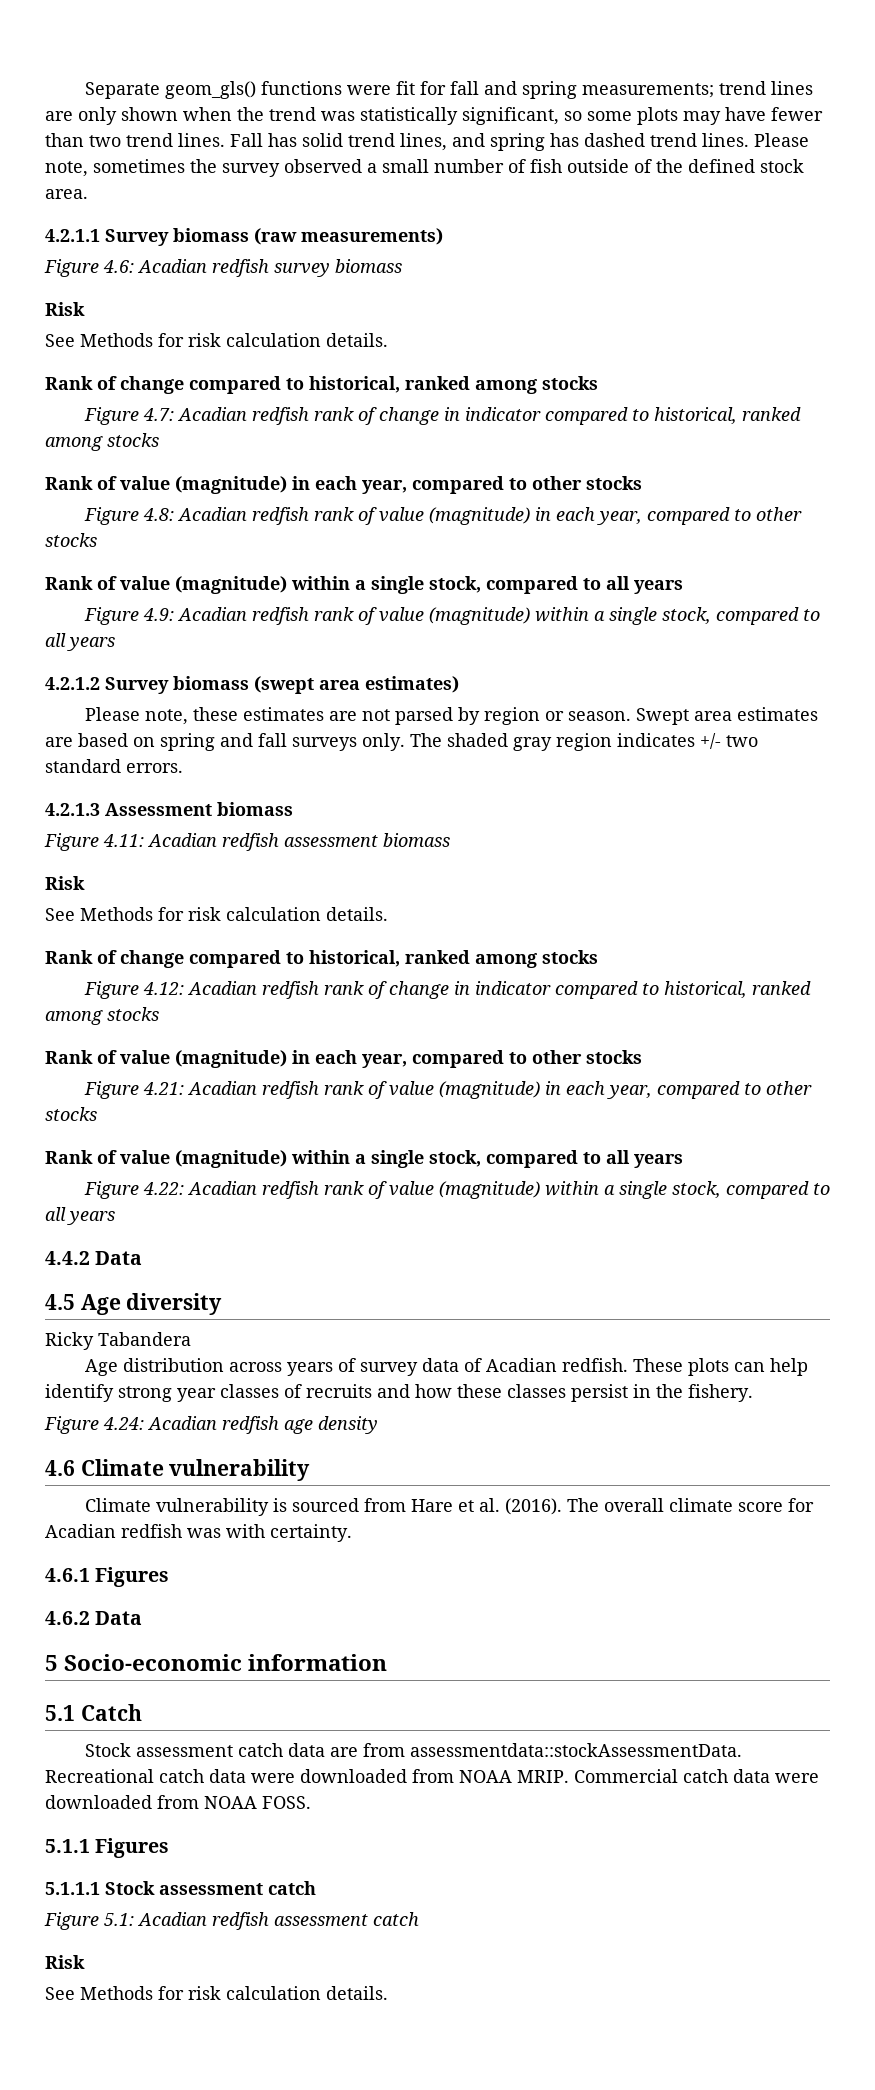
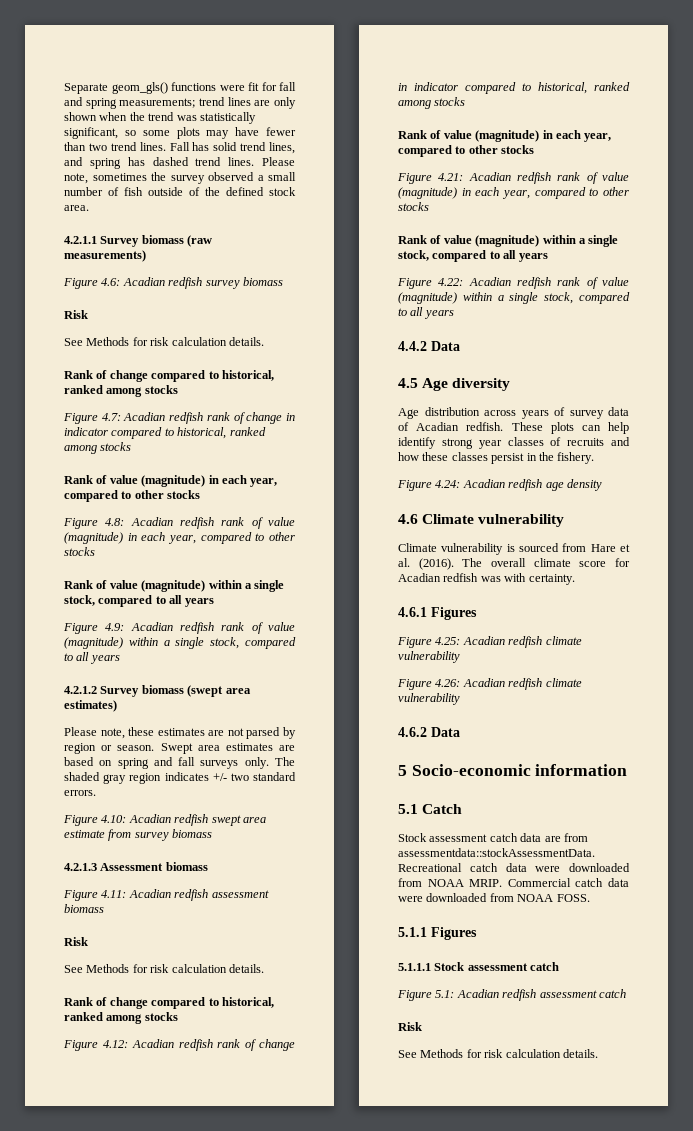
(183, 768) none -> [63,814,266,826] [64,829,213,841] // Figure 4.10: Acadian redfish swept area estimate from survey biomass
[45,1332,191,1350] // Ricky Tabandera -> (511, 384) none
(170, 1577) none -> [397,636,582,648] [398,651,460,663] [397,678,582,690] [398,693,460,705] // Figure 4.25: Acadian redfish climate vulnerability // Figure 4.26: Acadian redfish climate vulnerability

